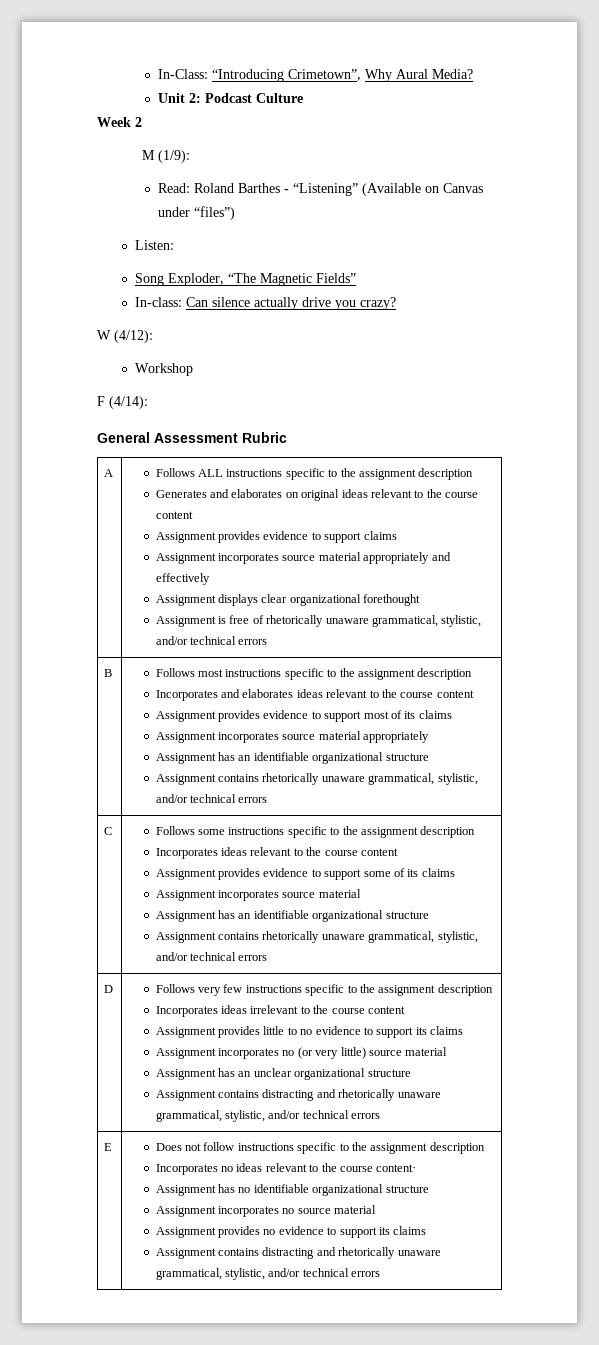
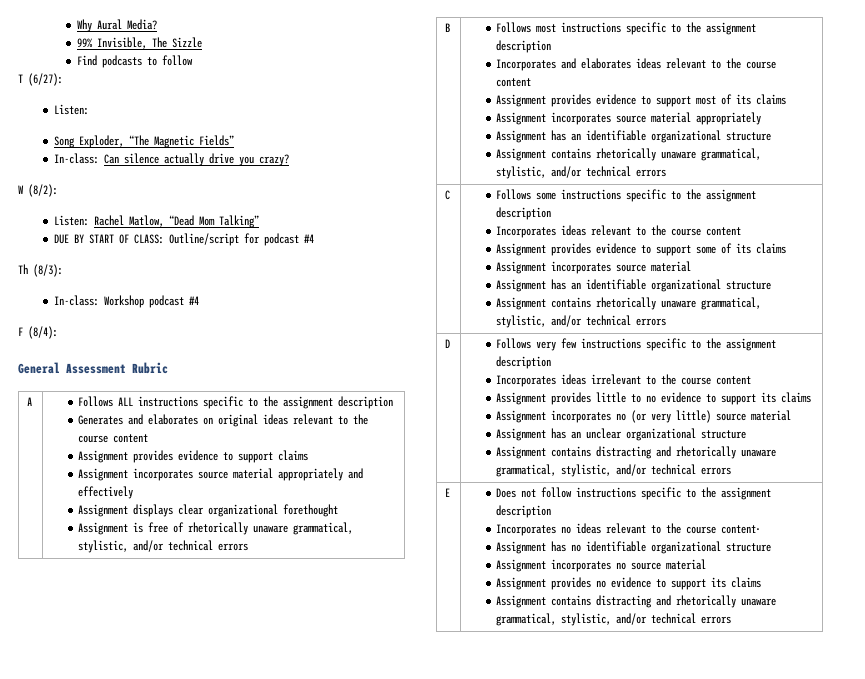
[157,69,361,82] In-Class: “Introducing Crimetown”, -> (76, 25) none
[157,93,303,103] [97,117,142,127] [142,150,191,163] [157,183,483,196] [157,206,235,220] Unit 2: Podcast Culture // Week 2 // M (1/9): // Read: Roland Barthes - “Listening” (Available on Canvas under “files”) -> [76,37,202,49] [76,55,193,68] [18,73,63,86] 99% Invisible, The Sizzle // Find podcasts to follow // T (6/27):
[114,330,153,343] (4/12): // -> [28,184,58,197] [54,215,260,228] [54,233,315,246] [18,264,63,277] [54,295,100,306] (8/2): // Listen: Rachel Matlow, “Dead Mom Talking” // DUE BY START OF CLASS: Outline/script for podcast #4 // Th (8/3): // In-class:
(193, 369) none -> [149,295,200,308] podcast #4
[109,396,148,409] (4/14): -> [28,326,58,339] (8/4):

